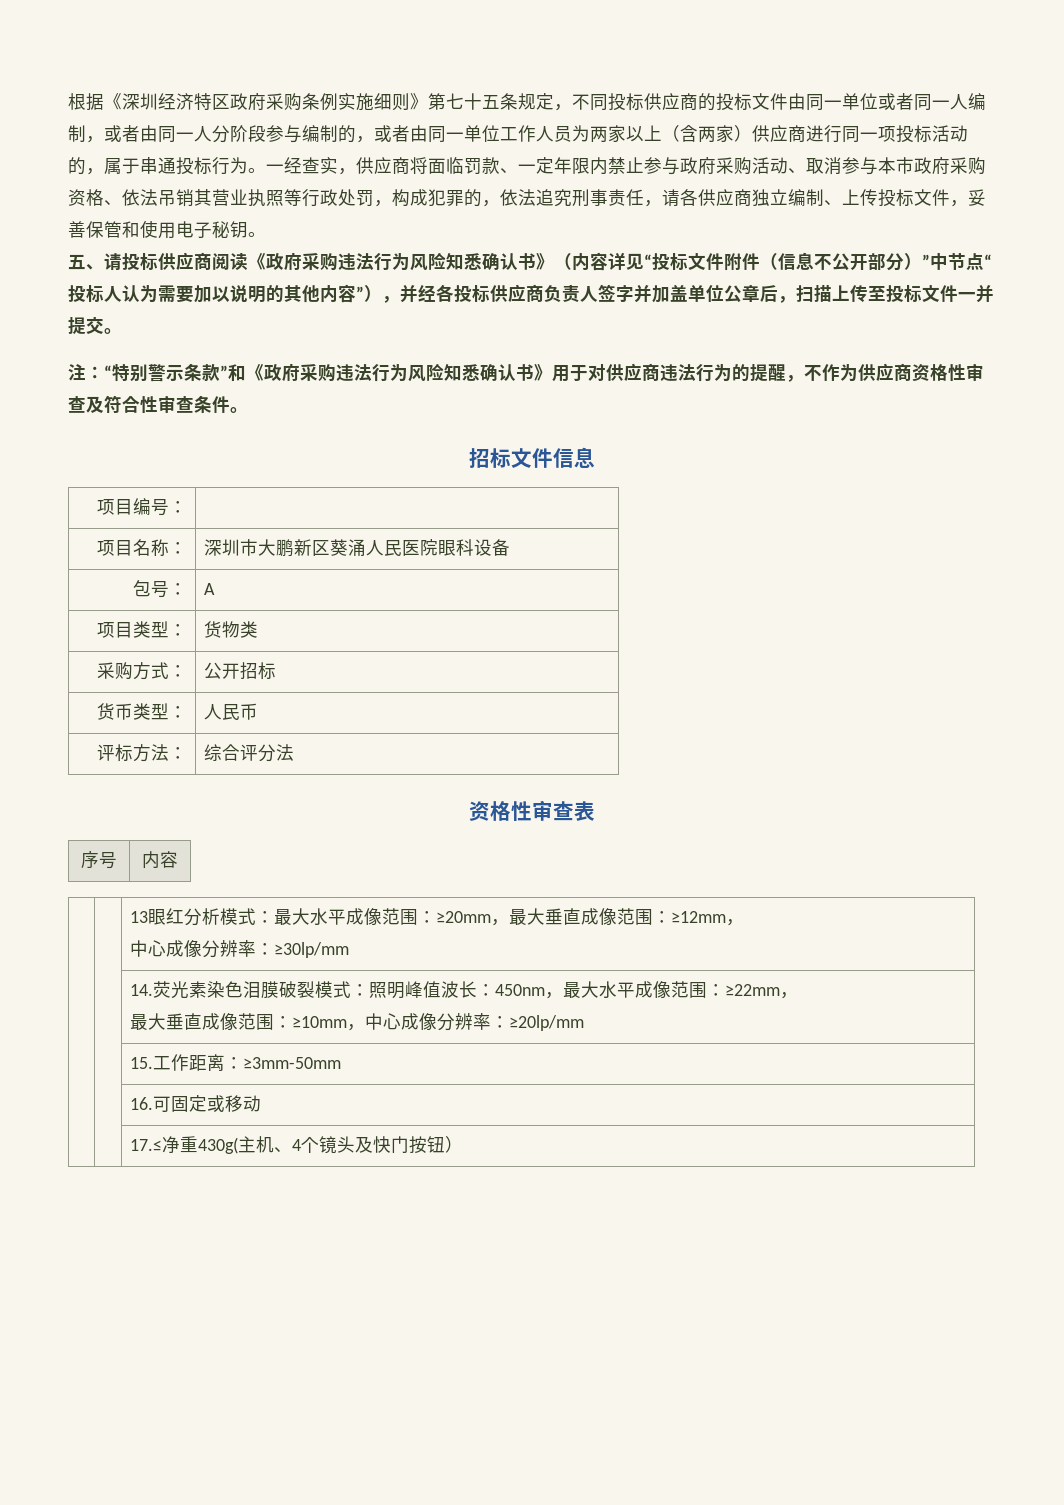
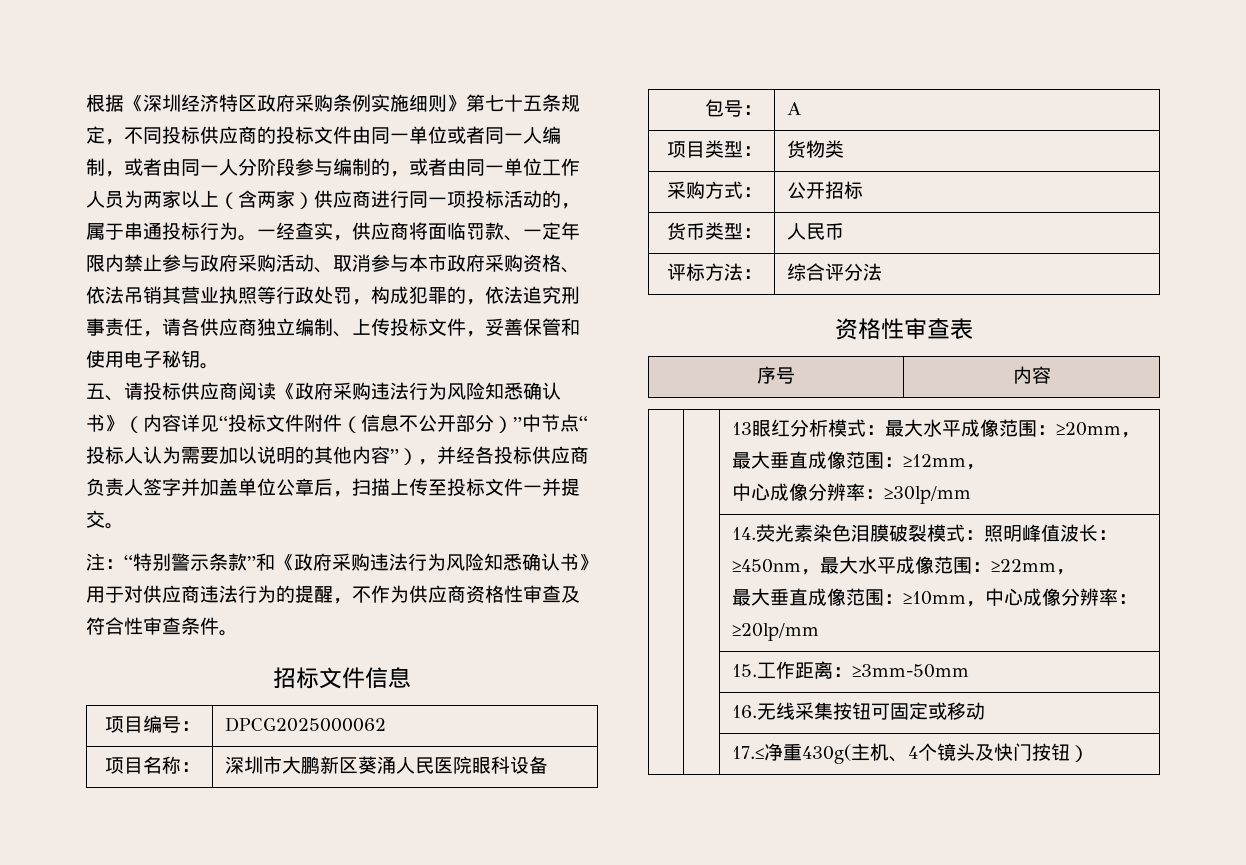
(187, 507) none -> [225,717,387,732] DPCG2025000062
[495,984,546,996] 450nm -> [732,559,802,573] ≥450nm
(154, 1103) none -> [757,702,872,720] 无线采集按钮

